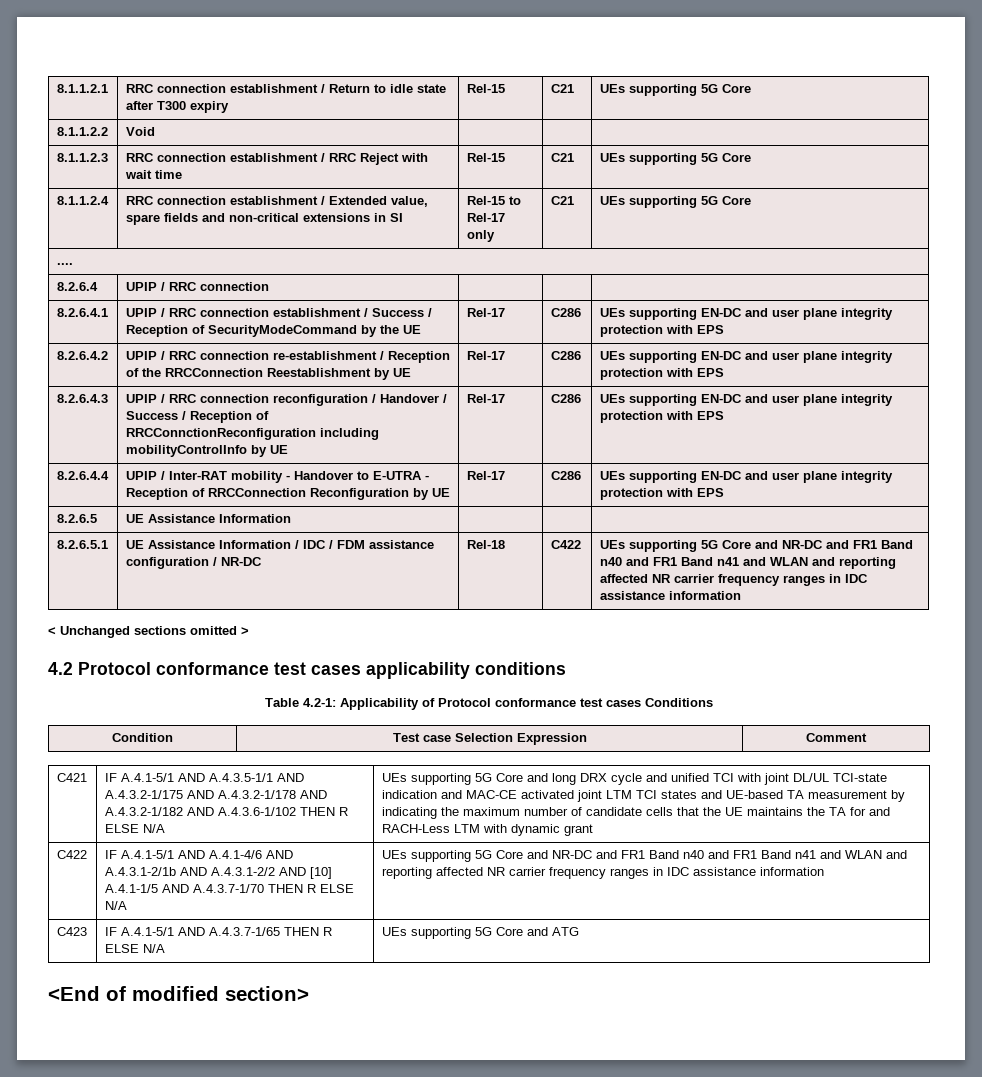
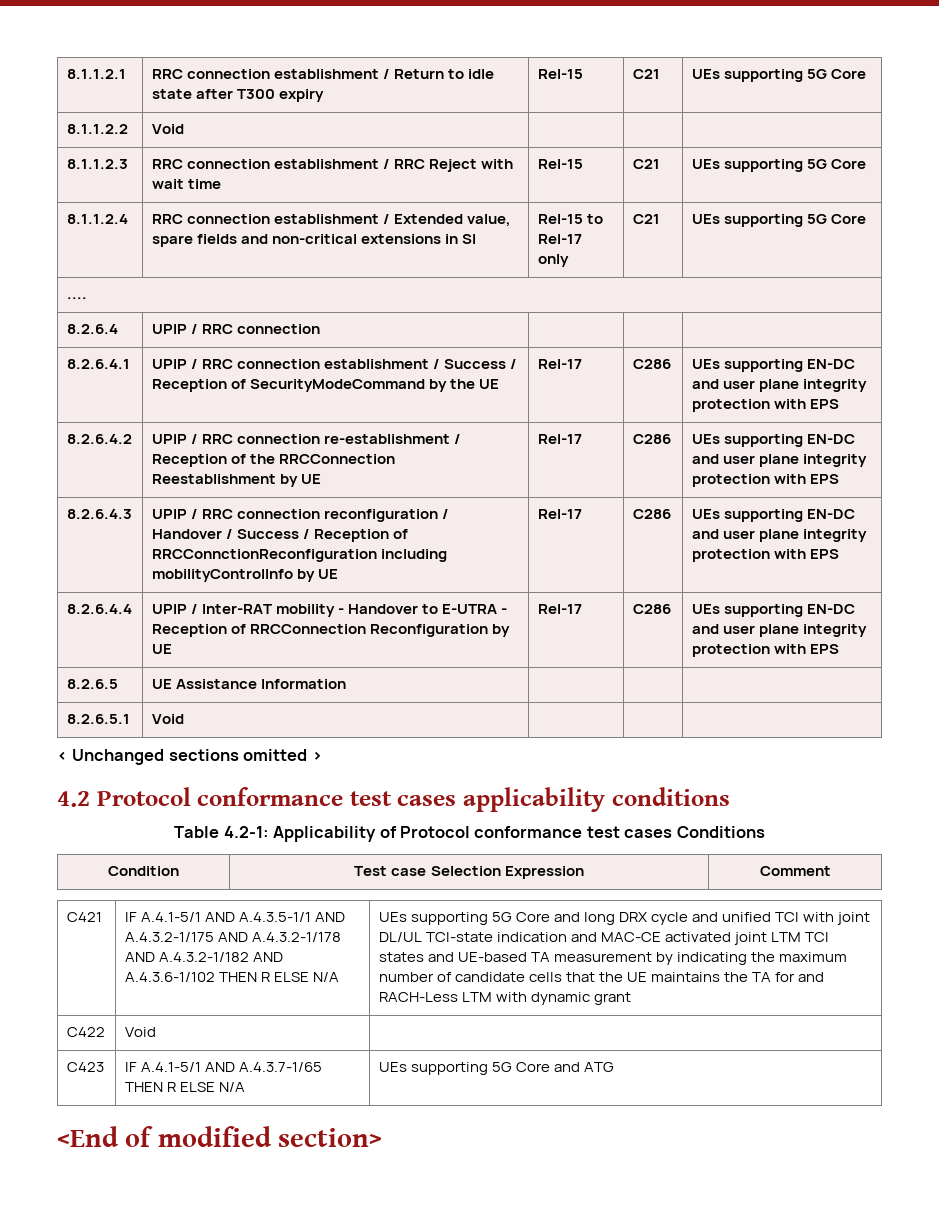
[125,540,434,549] [125,557,262,569] [466,540,505,549] [550,540,581,549] [599,540,913,552] [599,557,896,569] [599,574,868,586] [599,591,741,600] UE Assistance Information / IDC / FDM assistance configuration / NR-DC | Rel-18 | C422 | UEs supporting 5G Core and NR-DC and FR1 Band n40 and FR1 Band n41 and WLAN and reporting affected NR carrier frequency ranges in IDC assistance information -> [151,714,184,724] Void | | |
[104,850,293,859] [104,867,332,879] [104,884,354,893] [104,901,127,910] [381,850,907,862] [381,867,824,879] IF A.4.1-5/1 AND A.4.1-4/6 AND A.4.3.1-2/1b AND A.4.3.1-2/2 AND [10] A.4.1-1/5 AND A.4.3.7-1/70 THEN R ELSE N/A | UEs supporting 5G Core and NR-DC and FR1 Band n40 and FR1 Band n41 and WLAN and reporting affected NR carrier frequency ranges in IDC assistance information -> [124,1027,156,1037] Void |

